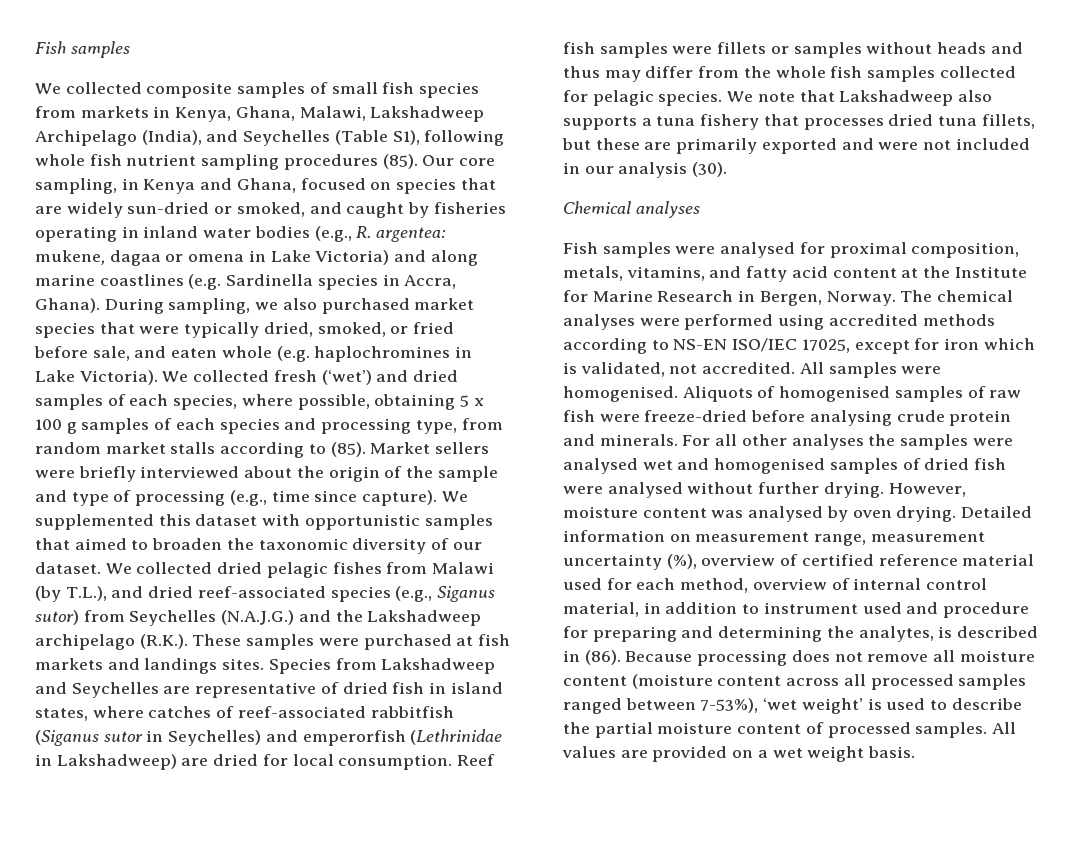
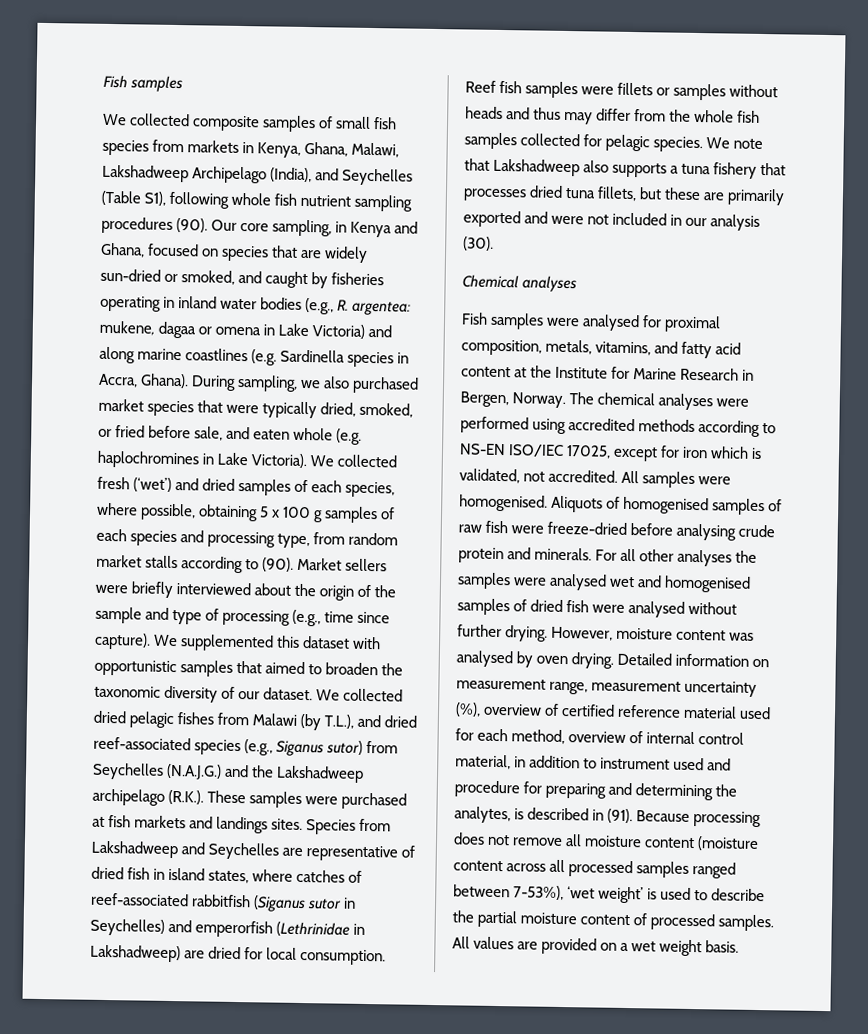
[382,154,418,169] (85). -> [176,218,209,233] (90).
[330,442,366,457] (85). -> [262,557,295,572] (90).
[584,650,621,665] (86). -> [607,808,634,824] (91).

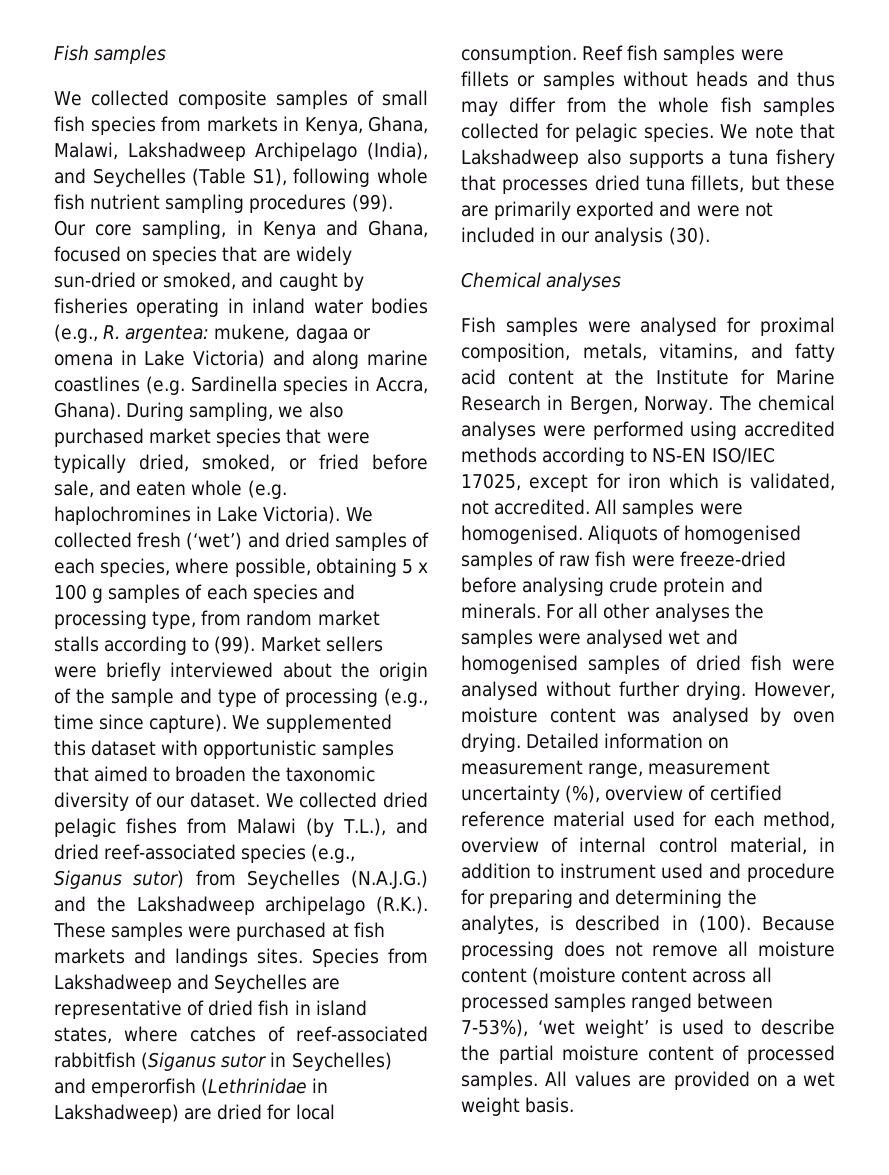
[176,218,209,233] (90). -> [351,194,393,212] (99).
[262,557,295,572] (90). -> [214,636,256,654] (99).
[607,808,634,824] (91). -> [698,915,751,933] (100).

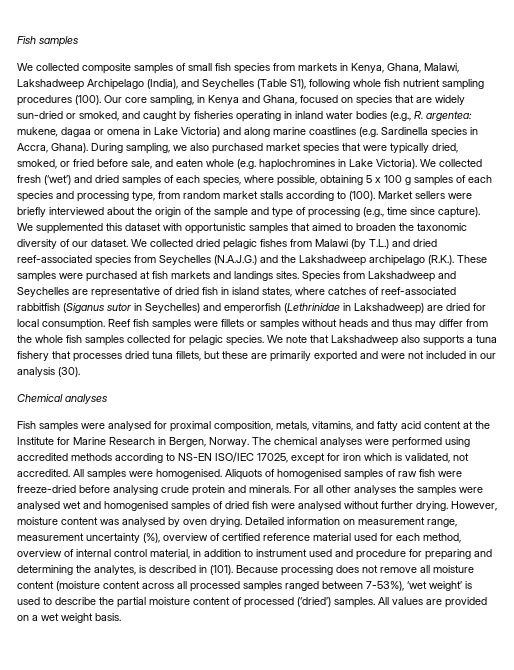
[351,194,393,212] (99). -> [75,95,101,105] (100).
[214,636,256,654] (99). -> [349,191,375,201] (100).
[343,818,387,836] T.L.), -> [369,239,389,249] T.L.)
[311,844,356,863] [54,870,185,889] (e.g., Siganus sutor) -> (131, 260) none
[698,915,751,933] (100). -> [210,565,233,575] (101).
(835, 1054) none -> [297,597,331,607] (‘dried’)

